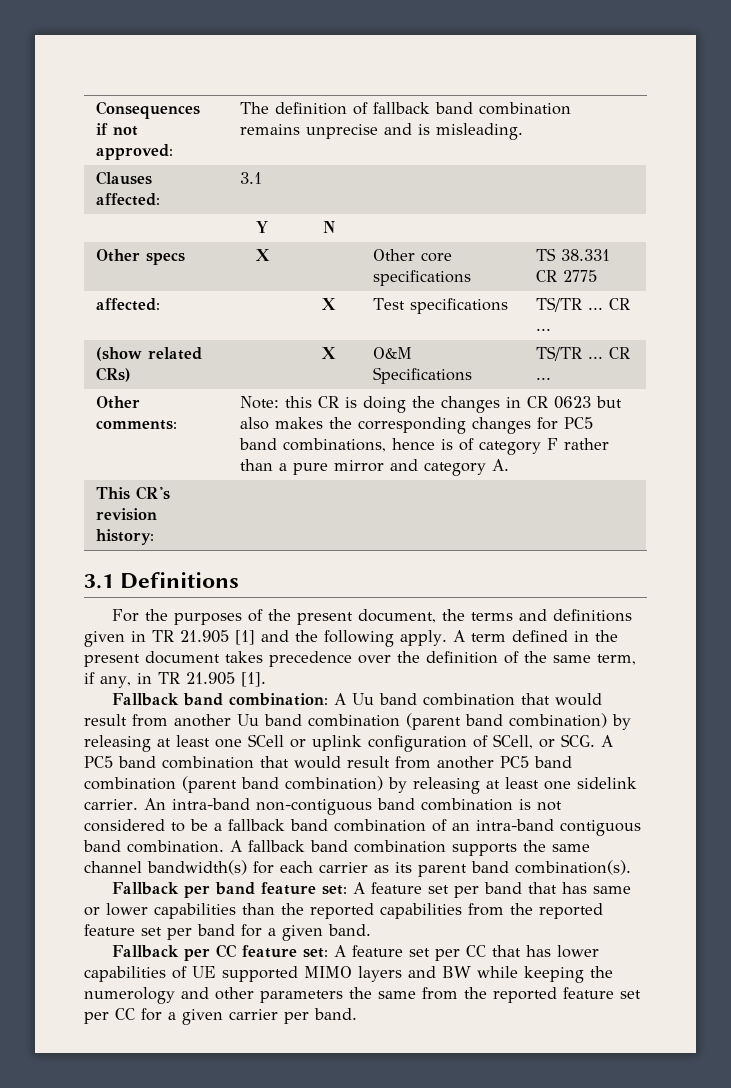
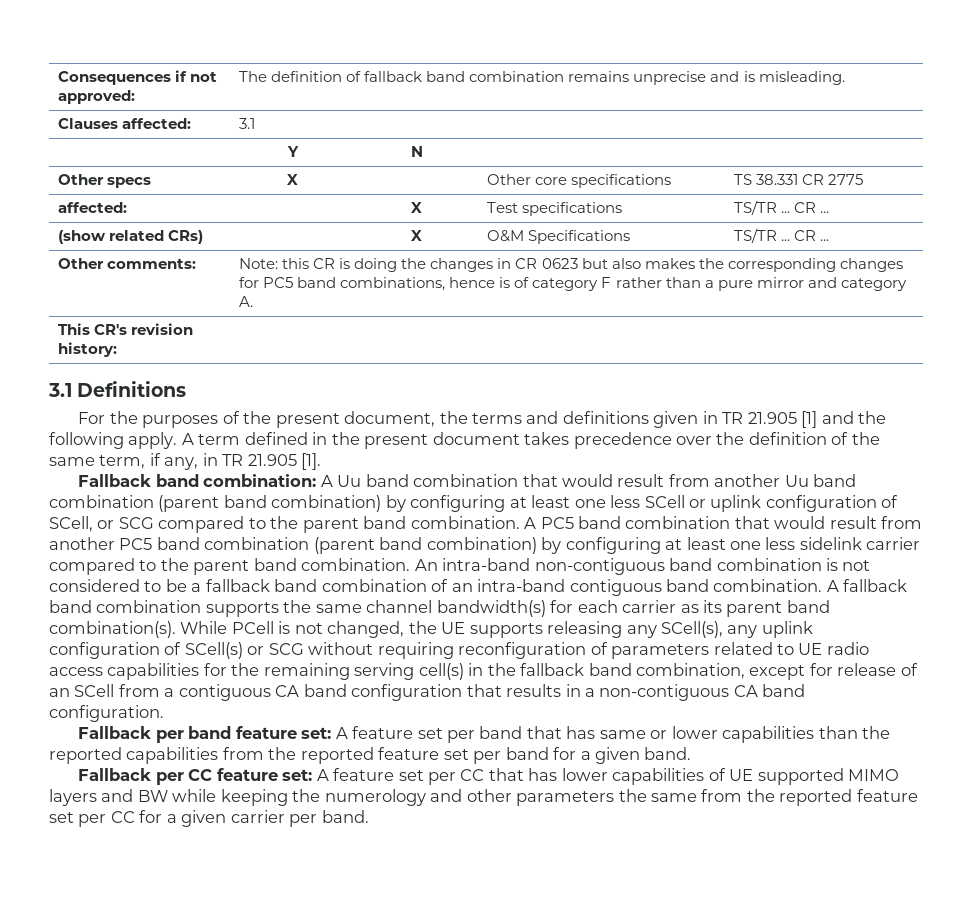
[84,735,242,752] releasing at least one -> [410,495,641,512] configuring at least one less
[561,734,595,747] SCG. -> [118,516,520,533] SCG compared to the parent band combination.
[413,777,637,794] [84,799,138,810] releasing at least one sidelink carrier. -> [565,537,921,554] [49,558,411,575] configuring at least one less sidelink carrier compared to the parent band combination.
(631, 867) none -> [180,621,813,638] [49,642,869,659] [49,663,918,680] [49,684,806,701] [49,705,164,722] While PCell is not changed, the UE supports releasing any SCell(s), any uplink configuration of SCell(s) or SCG without requiring reconfiguration of parameters related to UE radio access capabilities for the remaining serving cell(s) in the fallback band combination, except for release of an SCell from a contiguous CA band configuration that results in a non-contiguous CA band configuration.

